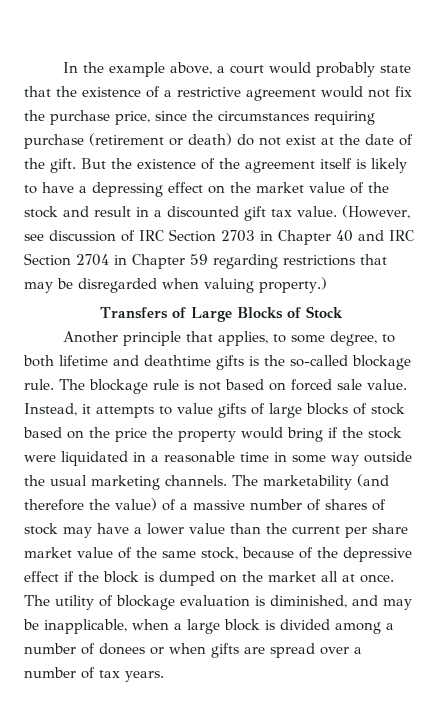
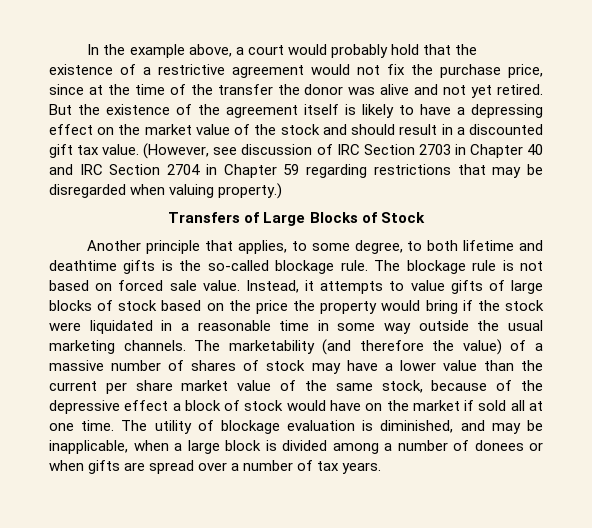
[379,65,411,73] state -> [390,44,419,55] hold
[192,110,375,125] [24,133,316,149] the circumstances requiring purchase (retirement or death) do not exist -> (84, 89) none
[365,134,413,146] [24,158,76,173] date of the gift. -> [134,84,543,98] time of the transfer the donor was alive and not yet retired.
(89, 211) none -> [351,124,396,135] should
[64,571,394,586] if the block is dumped on the market all at once. -> [172,400,543,411] [49,420,115,431] a block of stock would have on the market if sold all at one time.

